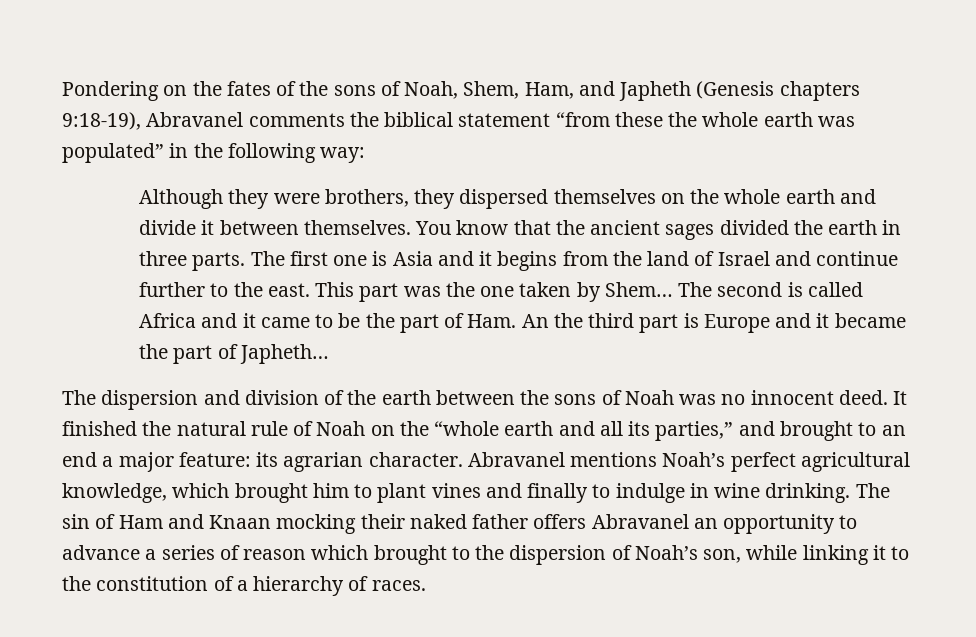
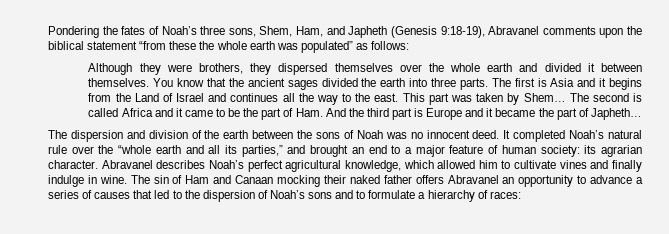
[163,85,188,96] on -> (99, 32) none
[299,81,459,99] the sons of Noah, -> [161,26,256,37] Noah’s three sons,
[779,81,860,101] chapters -> (437, 32) none
(345, 120) none -> [599,28,624,38] upon
[169,143,366,163] in the following way: -> [355,41,410,50] as follows:
[660,193,685,204] on -> [399,64,422,72] over
[138,220,196,235] divide -> [544,63,581,72] divided
[882,220,902,235] in -> [409,78,428,87] into
[333,255,368,266] one -> (535, 82) none
[647,251,690,266] land -> [134,93,159,102] Land
[816,251,899,266] [138,282,205,297] continue further -> [230,93,338,105] continues all the way
[445,282,515,297] the one -> (472, 98) none
[521,314,549,328] An -> [325,108,346,117] And
[62,421,395,436] finished the natural rule of Noah on -> [513,130,642,142] [48,145,94,154] completed Noah’s natural rule over
[858,422,877,436] to -> (349, 151) none
(97, 459) none -> [391,145,401,154] to
[178,452,251,467] feature: -> [449,145,580,157] feature of human society:
[570,452,658,467] mentions -> [156,160,206,169] describes
[234,483,308,503] brought -> [437,160,476,169] allowed
[377,483,427,503] plant -> [514,160,557,169] cultivate
[592,484,611,498] to -> (642, 166) none
[714,483,851,503] wine drinking. -> [99,175,127,184] wine.
[209,515,272,529] Knaan -> [235,175,274,184] Canaan
[243,545,447,565] reason which brought -> [94,190,170,199] causes that led
[703,545,910,565] [62,576,234,591] son, while linking it to the constitution of -> [308,190,416,199] sons and to formulate
[371,580,426,591] races. -> [489,191,521,199] races:

